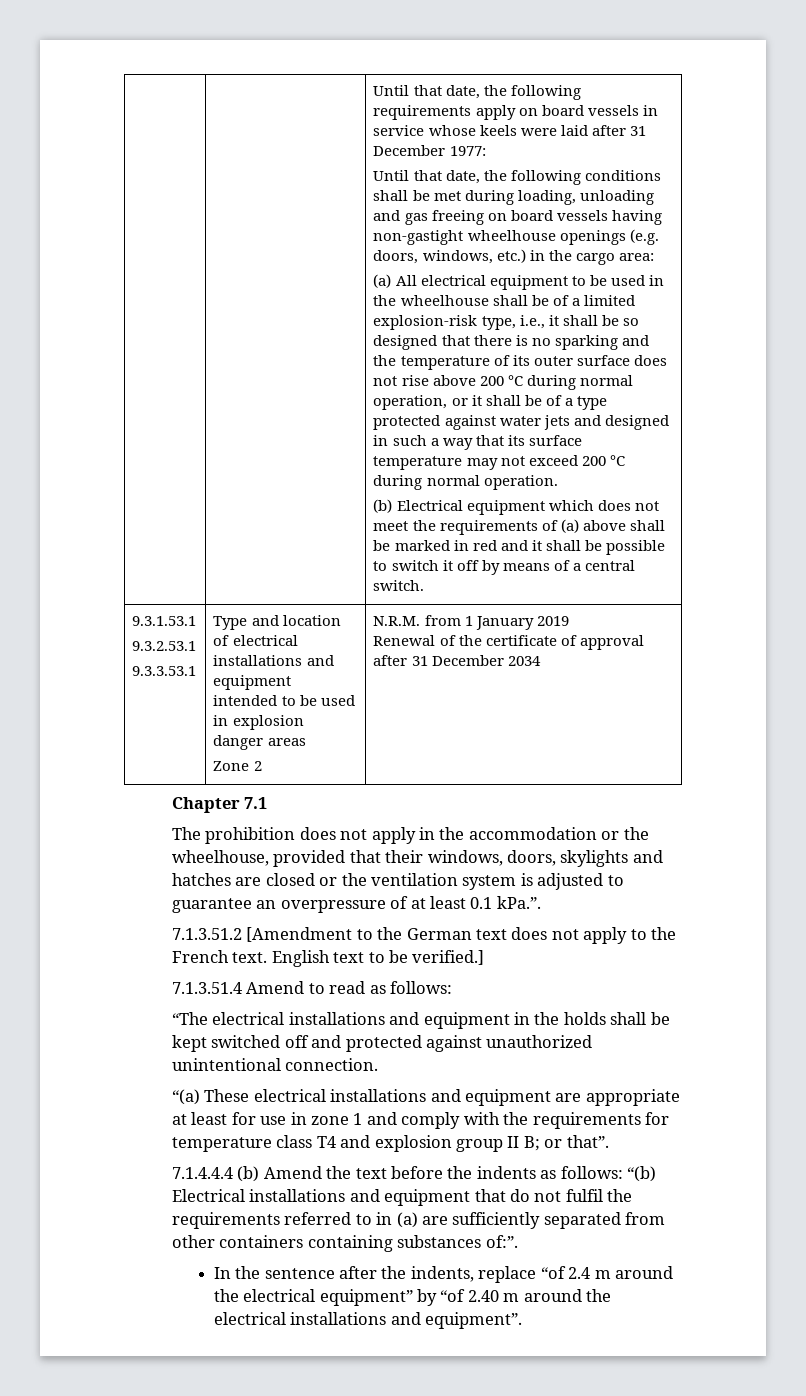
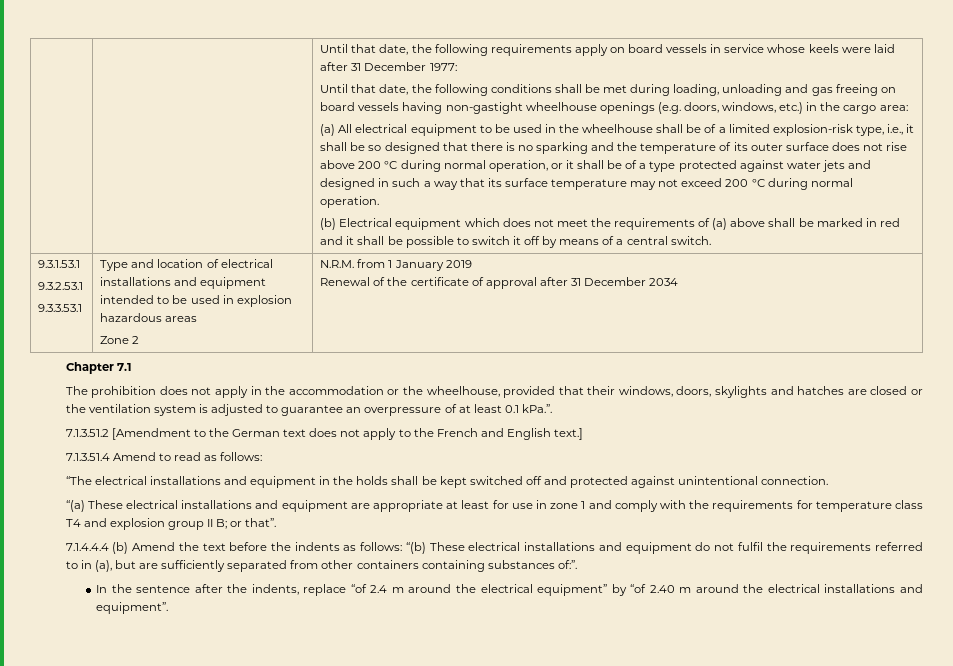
[213,735,264,750] danger -> [100,313,163,322] hazardous
[232,950,485,967] text. English text to be verified.] -> [480,428,584,440] and English text.]
[486,1035,593,1048] unauthorized -> (676, 482) none
[171,1189,506,1206] Electrical installations and equipment that -> [429,542,692,554] These electrical installations and equipment
[396,1212,418,1228] (a) -> [94,560,136,572] (a), but

